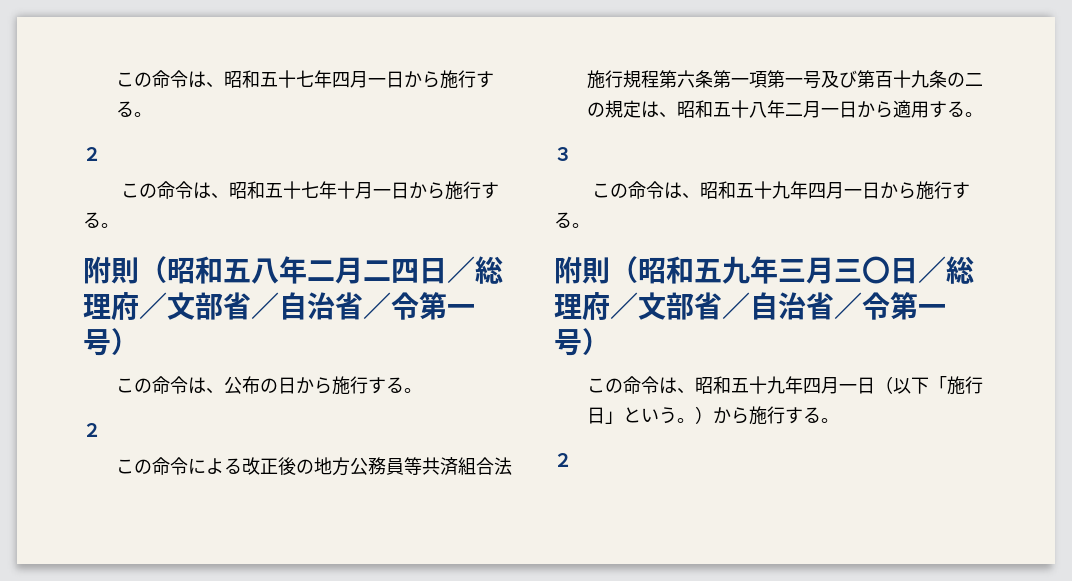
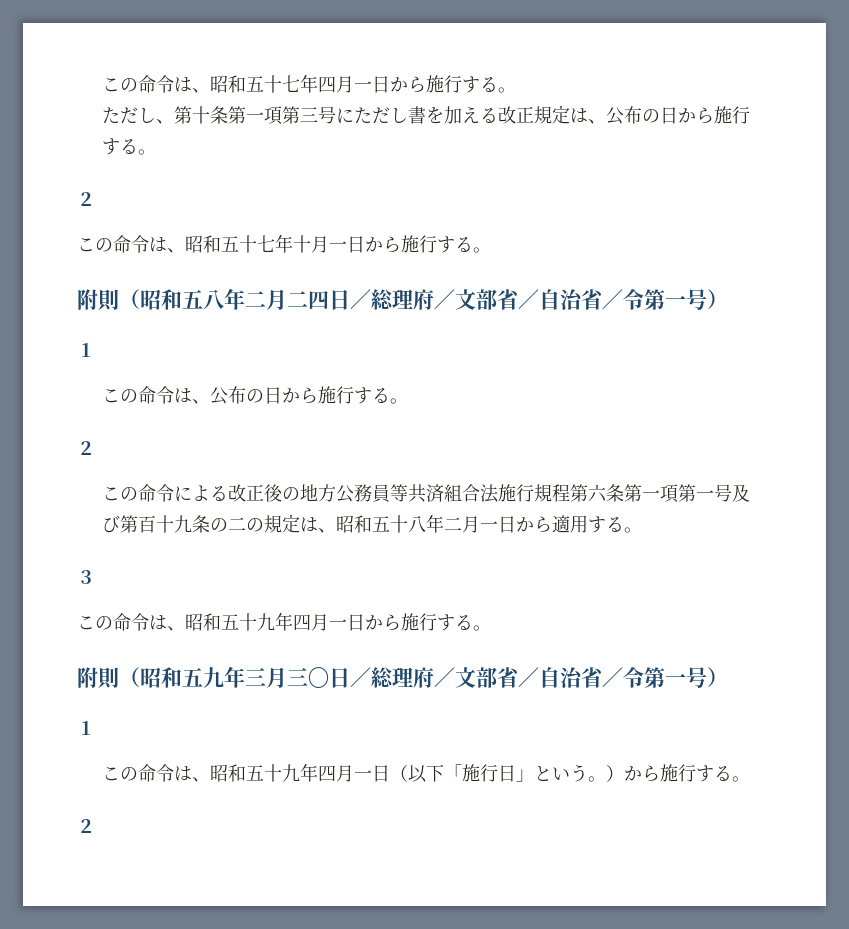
(153, 114) none -> [102,105,751,125] [102,138,157,155] // ただし、第十条第一項第三号にただし書を加える改正規定は、公布の日から施行する。
(139, 341) none -> [77,343,95,357] // １
(610, 341) none -> [77,721,95,735] // １

